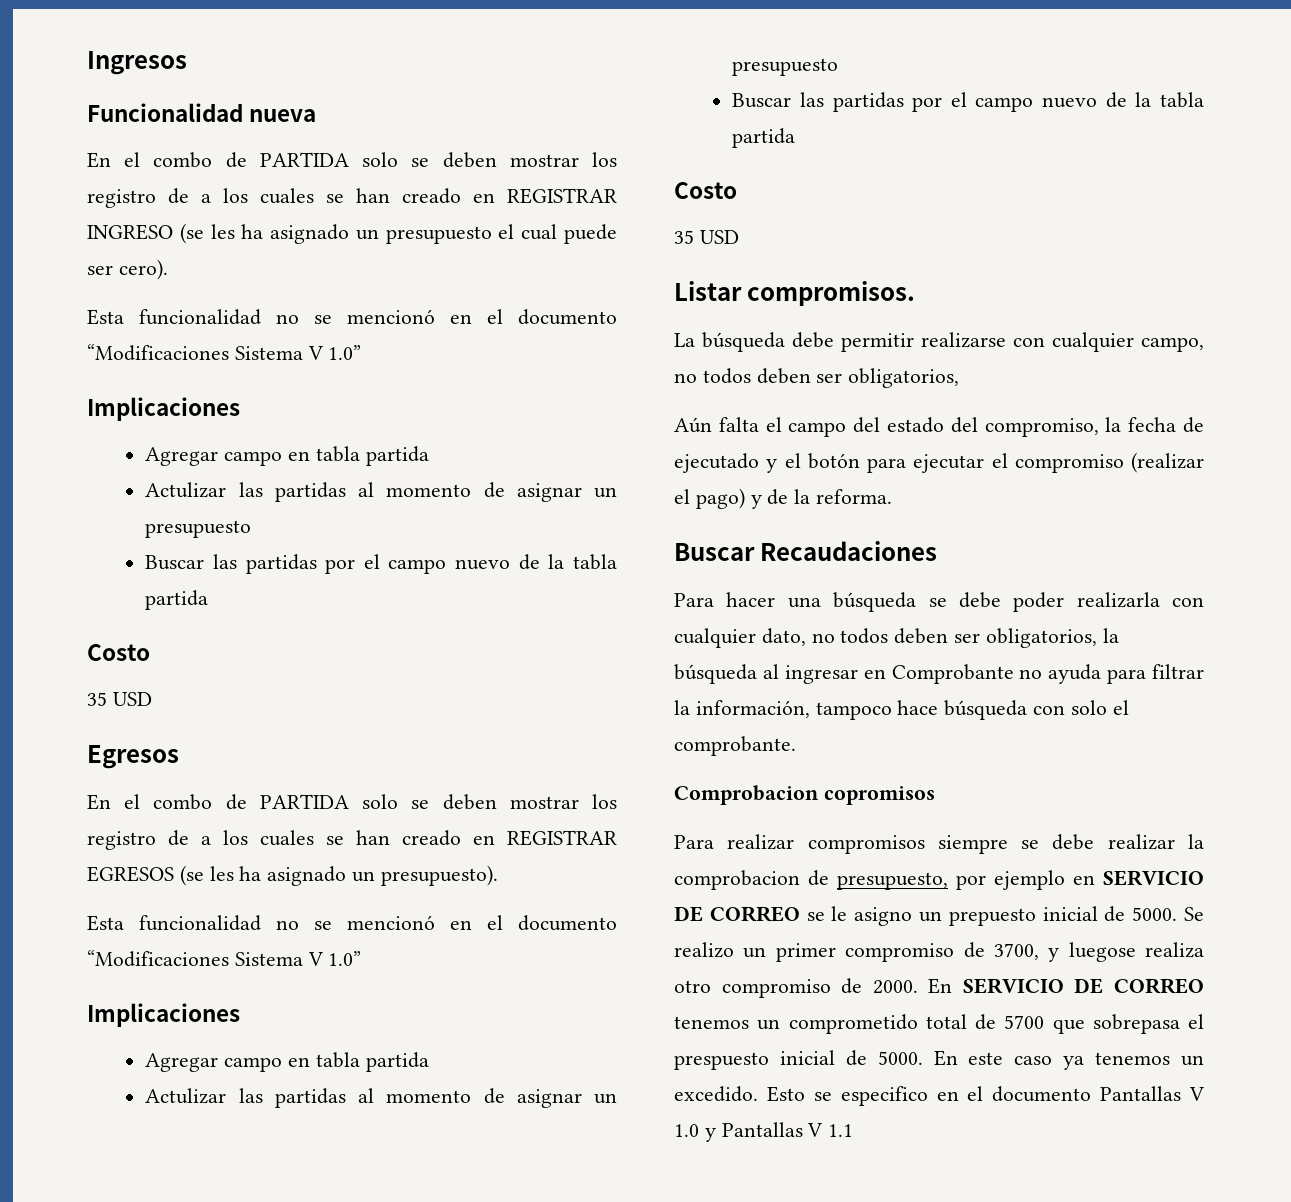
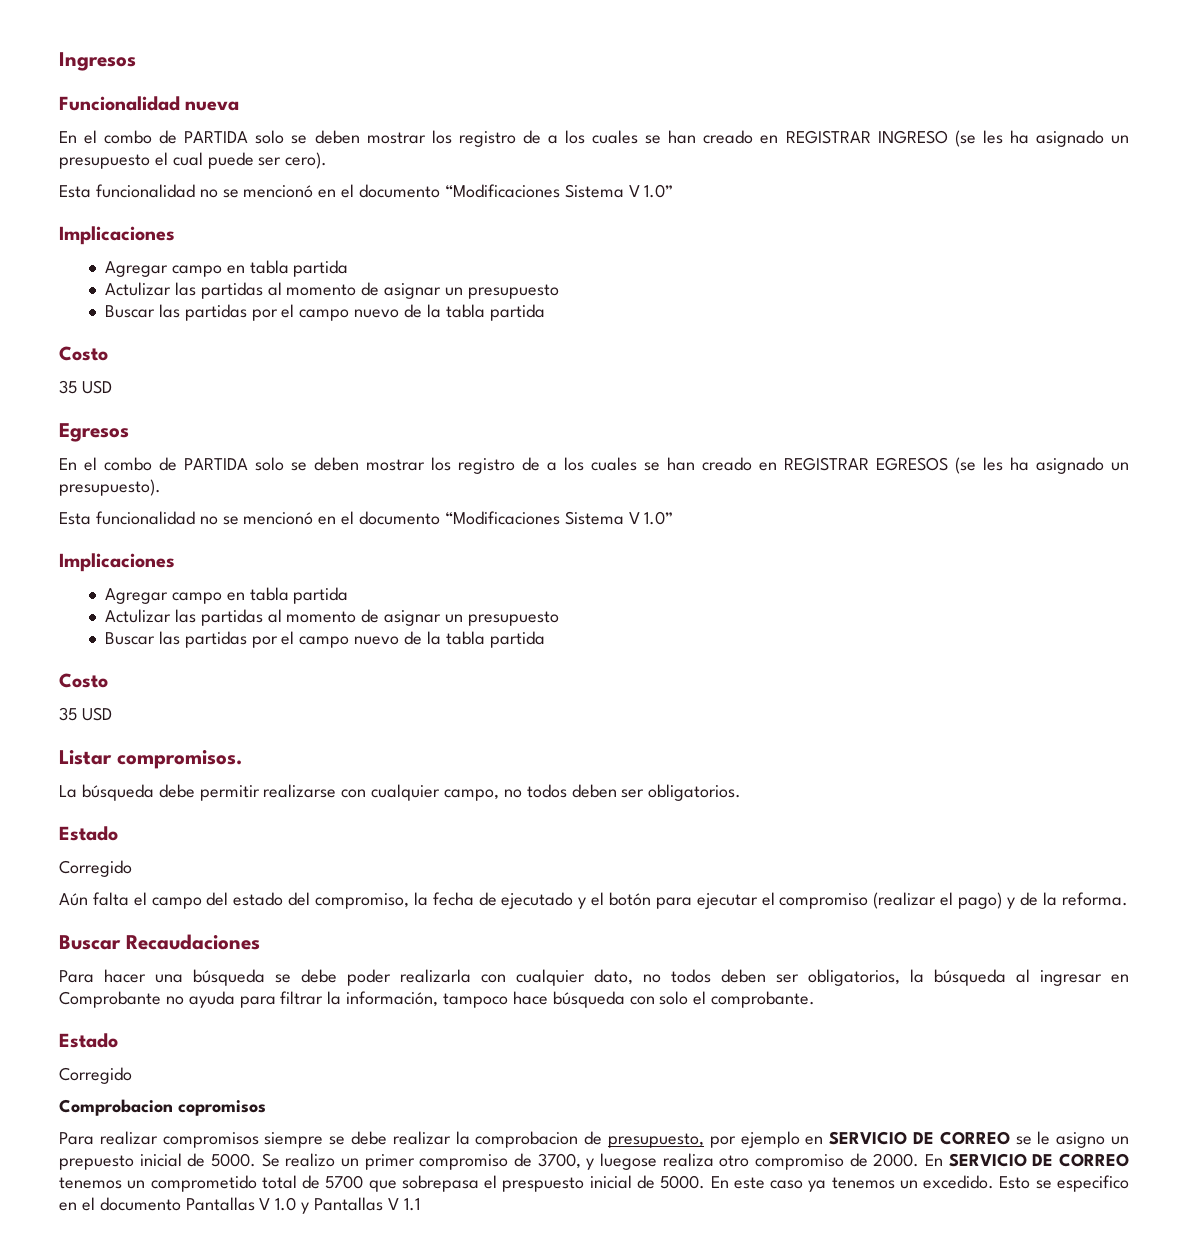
[848,368,960,388] obligatorios, -> [648,784,742,801] [59,826,118,841] [59,860,132,877] obligatorios. // Estado // Corregido
(796, 746) none -> [59,1033,118,1048] [59,1067,132,1084] // Estado // Corregido

